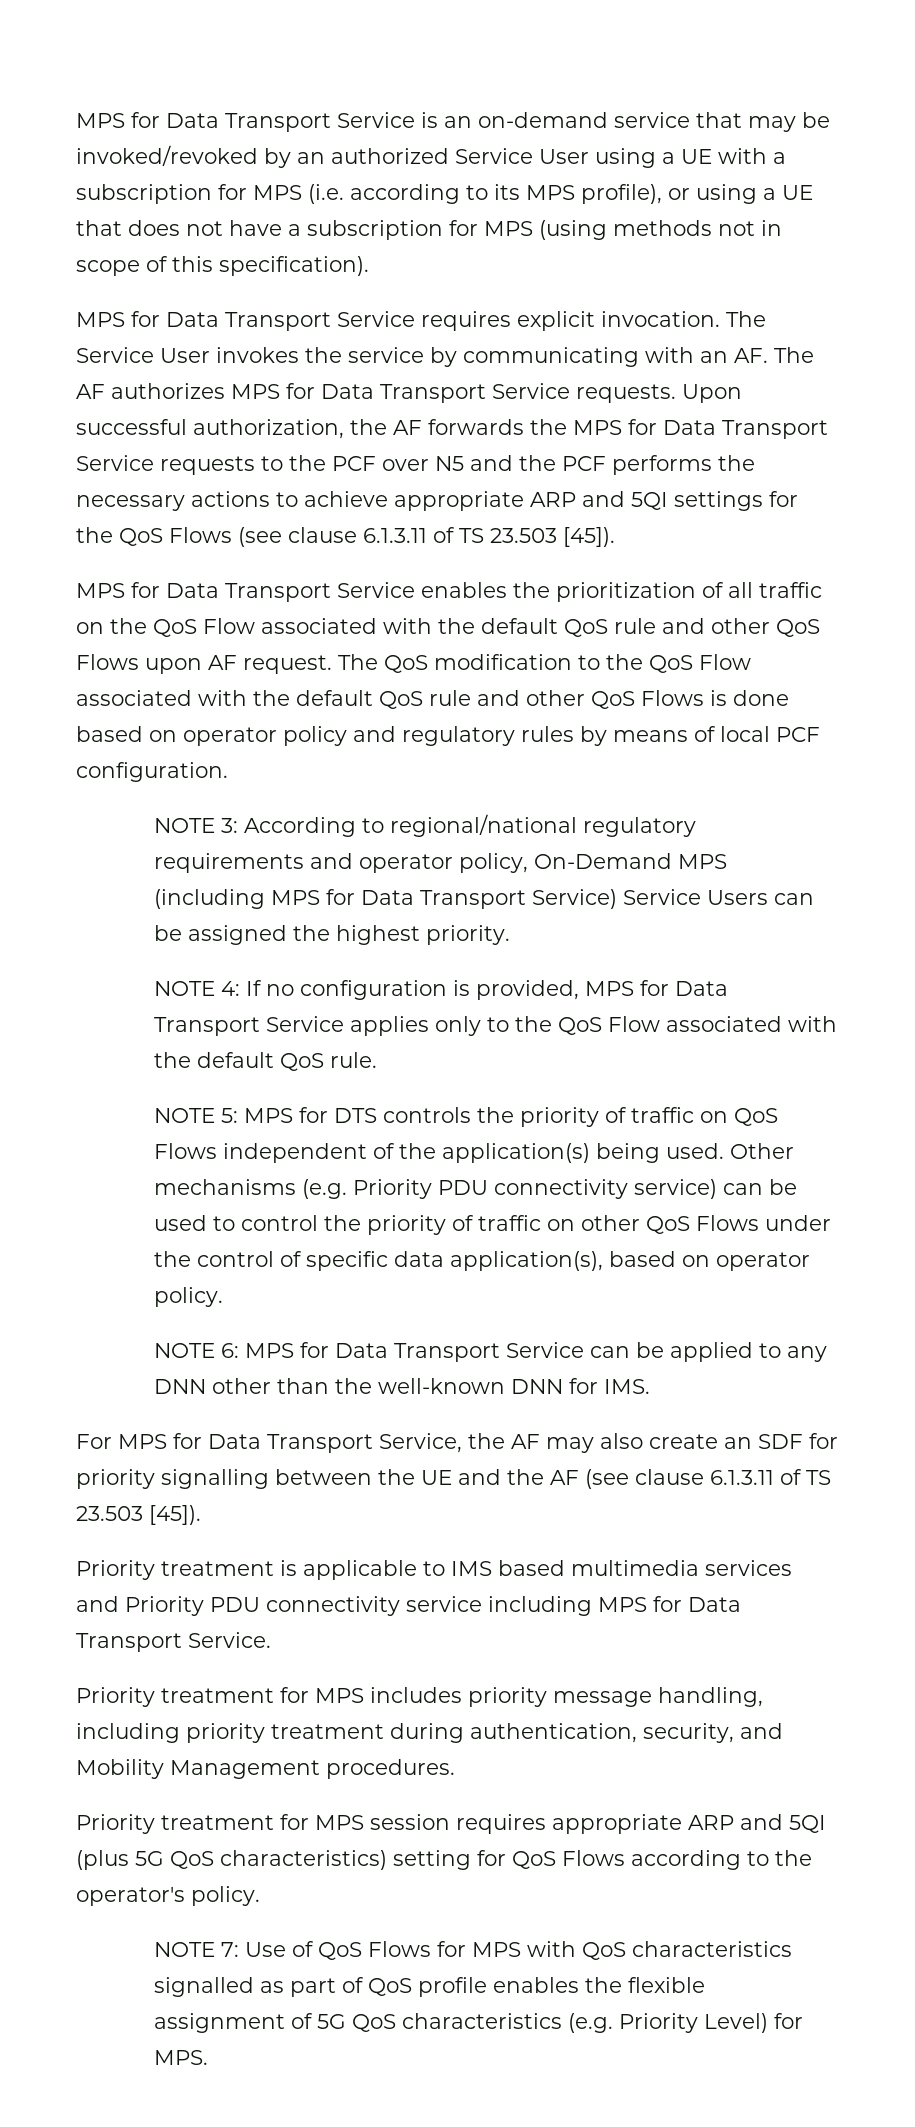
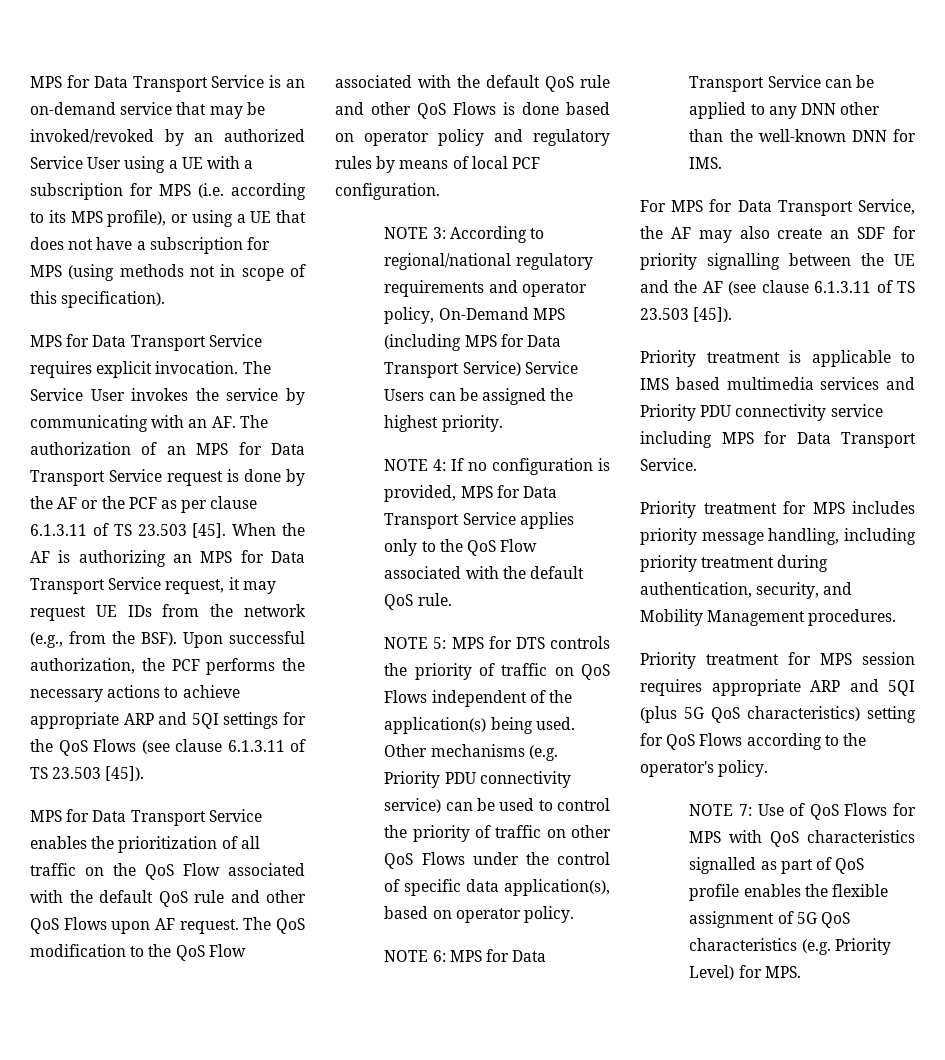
[76,383,742,403] [76,419,828,439] [76,455,513,475] AF authorizes MPS for Data Transport Service requests. Upon successful authorization, the AF forwards the MPS for Data Transport Service requests to the PCF over N5 and -> [30,442,305,455] [30,469,305,486] [30,496,258,513] [30,523,305,538] [30,550,305,567] [30,577,276,594] [30,604,306,621] [30,631,305,648] [30,658,135,674] authorization of an MPS for Data Transport Service request is done by the AF or the PCF as per clause 6.1.3.11 of TS 23.503 [45]. When the AF is authorizing an MPS for Data Transport Service request, it may request UE IDs from the network (e.g., from the BSF). Upon successful authorization,

